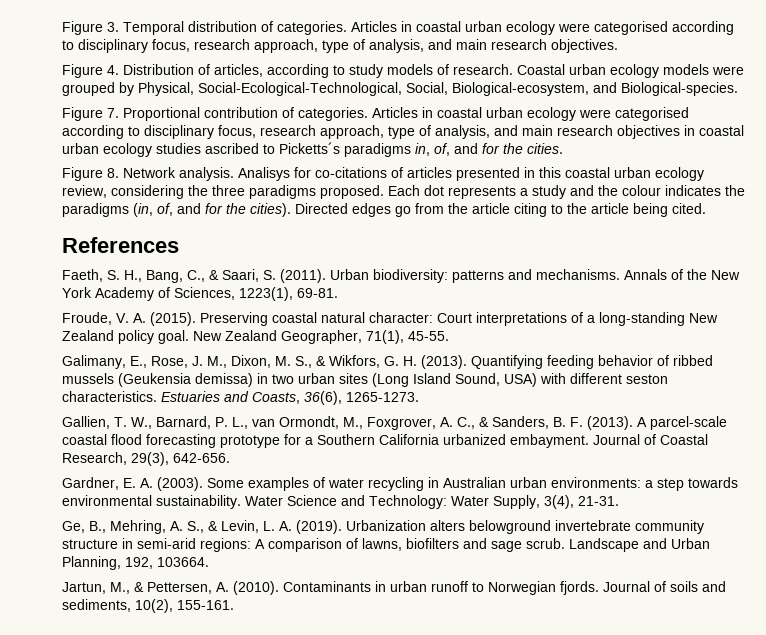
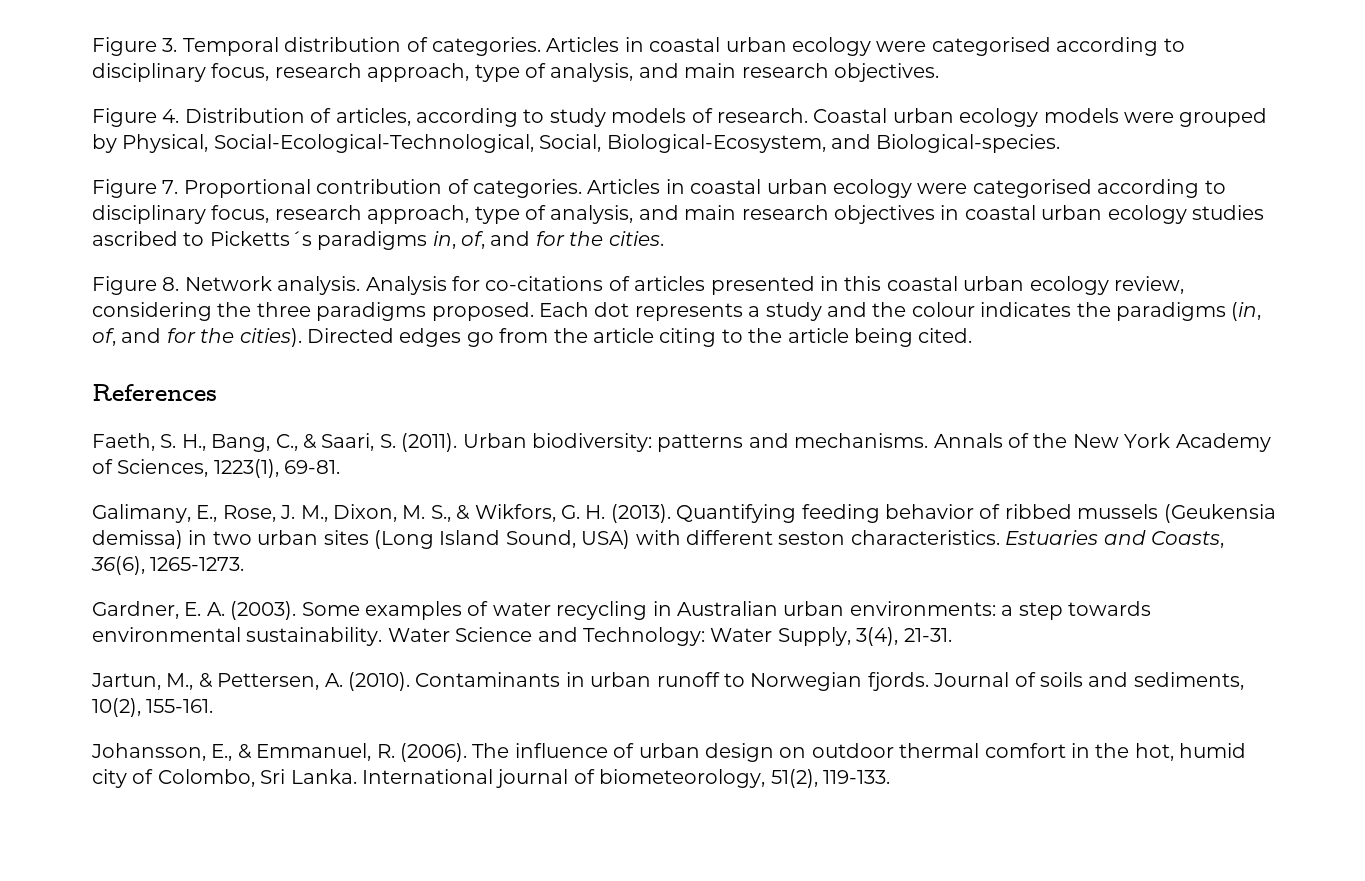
[452,82,589,96] Biological-ecosystem, -> [606,134,826,153] Biological-Ecosystem,
[238,167,290,181] Analisys -> [365,276,447,295] Analysis
[62,312,718,326] [62,330,449,344] // Froude, V. A. (2015). Preserving coastal natural character: Court interpretations of a long-standing New Zealand policy goal. New Zealand Geographer, 71(1), 45-55. -> (341, 467) none
[62,416,727,430] [62,434,708,448] [62,452,230,466] // Gallien, T. W., Barnard, P. L., van Ormondt, M., Foxgrover, A. C., & Sanders, B. F. (2013). A parcel-scale coastal flood forecasting prototype for a Southern California urbanized embayment. Journal of Coastal Research, 29(3), 642-656. -> (245, 564) none
[62,520,704,534] [62,538,710,552] [62,556,209,570] // Ge, B., Mehring, A. S., & Levin, L. A. (2019). Urbanization alters belowground invertebrate community structure in semi-arid regions: A comparison of lawns, biofilters and sage scrub. Landscape and Urban Planning, 192, 103664. -> (952, 635) none
(234, 605) none -> [91,743,1247,762] [92,769,890,788] // Johansson, E., & Emmanuel, R. (2006). The influence of urban design on outdoor thermal comfort in the hot, humid city of Colombo, Sri Lanka. International journal of biometeorology, 51(2), 119-133.

